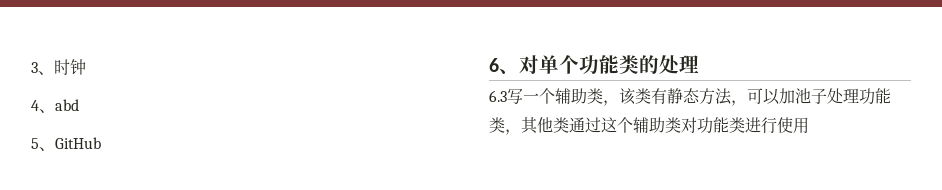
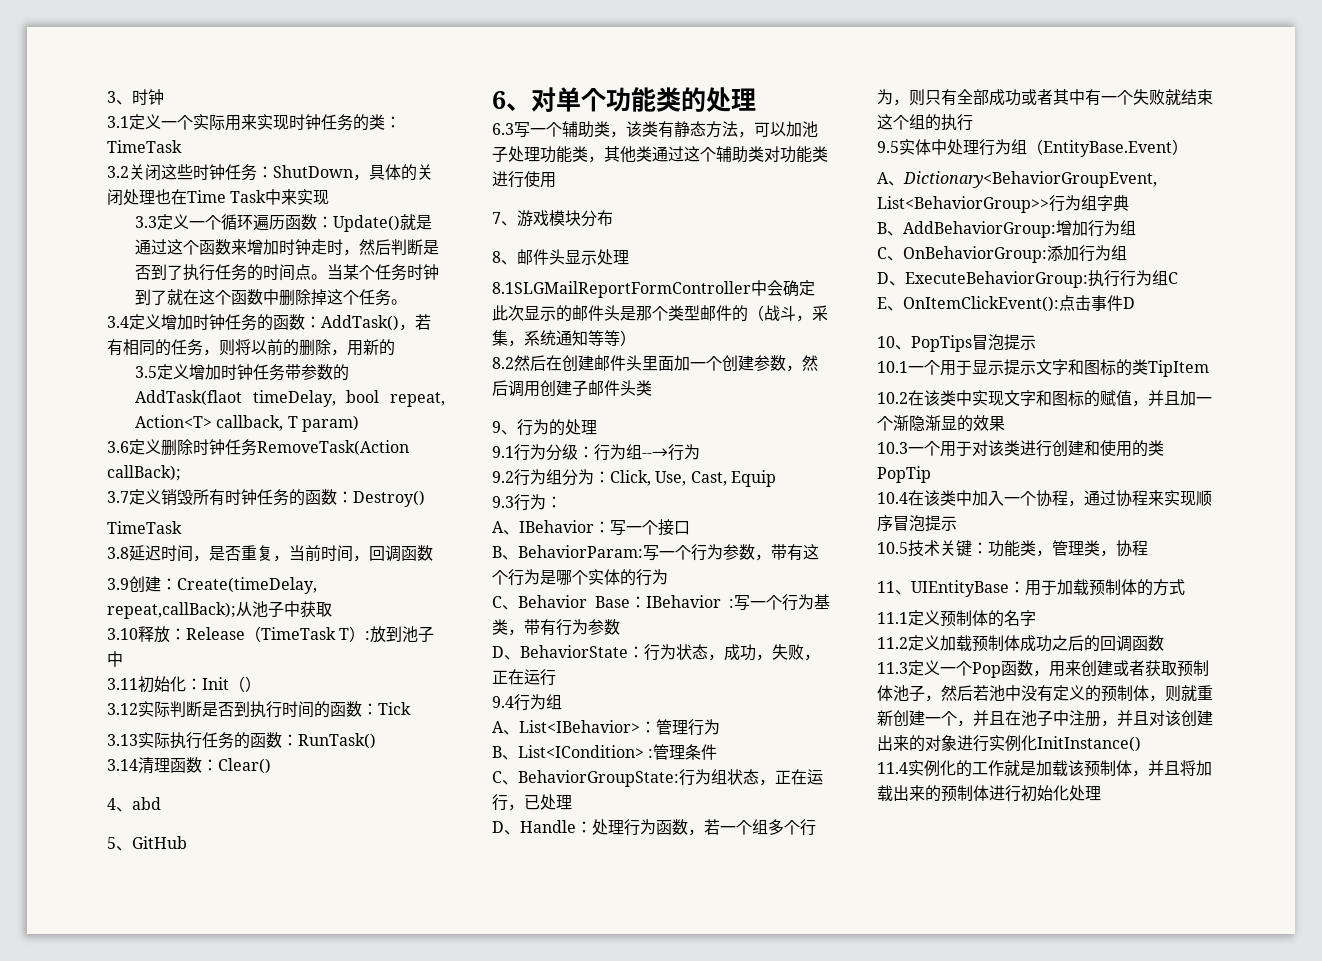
(86, 67) none -> [107,114,401,131] [107,140,182,153] [107,164,433,181] [107,189,330,206] [134,214,432,232] [134,239,439,256] [134,264,439,281] [134,289,407,306] [107,314,431,331] [107,339,395,356] [134,364,349,381] [134,390,446,407] [134,415,359,432] [107,439,409,456] [107,465,181,481] [107,489,425,507] [107,521,182,534] [107,545,433,562] [107,576,317,594] [107,601,332,619] [107,626,435,643] [107,651,123,667] [107,676,261,693] [107,701,411,718] [107,732,376,749] [107,757,271,774] // 3.1定义一个实际用来实现时钟任务的类：TimeTask // 3.2关闭这些时钟任务：ShutDown，具体的关闭处理也在Time Task中来实现 // 3.3定义一个循环遍历函数：Update()就是通过这个函数来增加时钟走时，然后判断是否到了执行任务的时间点。当某个任务时钟到了就在这个函数中删除掉这个任务。 // 3.4定义增加时钟任务的函数：AddTask()，若有相同的任务，则将以前的删除，用新的 // 3.5定义增加时钟任务带参数的AddTask(flaot timeDelay, bool repeat, Action<T> callback, T param) // 3.6定义删除时钟任务RemoveTask(Action callBack); // 3.7定义销毁所有时钟任务的函数：Destroy() // TimeTask // 3.8延迟时间，是否重复，当前时间，回调函数 // 3.9创建：Create(timeDelay, repeat,callBack);从池子中获取 // 3.10释放：Release（TimeTask T）:放到池子中 // 3.11初始化：Init（） // 3.12实际判断是否到执行时间的函数：Tick // 3.13实际执行任务的函数：RunTask() // 3.14清理函数：Clear()
(809, 125) none -> [492,210,613,227] [492,249,629,265] [492,280,815,298] [492,305,828,322] [492,330,636,347] [492,355,818,372] [492,380,652,397] [492,419,597,436] [492,444,700,461] [492,469,776,487] [492,494,562,511] [492,519,690,536] [492,544,819,561] [492,569,668,586] [492,594,830,611] [492,619,620,636] [492,644,820,661] [492,669,556,686] [492,694,562,711] [492,719,720,736] [492,744,718,760] [492,769,823,787] [492,794,572,811] [492,819,816,836] [877,89,1213,106] [877,114,973,131] [877,139,1188,157] [877,171,1157,188] [877,195,1129,213] [877,220,1136,238] [877,245,1127,263] [877,270,1178,288] [877,295,1135,312] [877,334,1036,352] [877,359,1209,377] [877,390,1212,407] [877,415,1005,432] [877,440,1164,457] [877,466,931,483] [877,490,1212,507] [877,515,957,532] [877,540,1148,557] [877,579,1185,597] [877,610,1036,627] [877,635,1164,652] [877,660,1209,678] [877,685,1213,702] [877,710,1213,727] [877,735,1141,752] [877,760,1212,777] [877,785,1101,802] // 7、游戏模块分布 // 8、邮件头显示处理 // 8.1SLGMailReportFormController中会确定此次显示的邮件头是那个类型邮件的（战斗，采集，系统通知等等） // 8.2然后在创建邮件头里面加一个创建参数，然后调用创建子邮件头类 // 9、行为的处理 // 9.1行为分级：行为组--→行为 // 9.2行为组分为：Click, Use, Cast, Equip // 9.3行为： // A、IBehavior：写一个接口 // B、BehaviorParam:写一个行为参数，带有这个行为是哪个实体的行为 // C、Behavior Base：IBehavior :写一个行为基类，带有行为参数 // D、BehaviorState：行为状态，成功，失败，正在运行 // 9.4行为组 // A、List<IBehavior>：管理行为 // B、List<ICondition> :管理条件 // C、BehaviorGroupState:行为组状态，正在运行，已处理 // D、Handle：处理行为函数，若一个组多个行为，则只有全部成功或者其中有一个失败就结束这个组的执行 // 9.5实体中处理行为组（EntityBase.Event） // A、Dictionary<BehaviorGroupEvent, List<BehaviorGroup>>行为组字典 // B、AddBehaviorGroup:增加行为组 // C、OnBehaviorGroup:添加行为组 // D、ExecuteBehaviorGroup:执行行为组C // E、OnItemClickEvent():点击事件D // 10、PopTips冒泡提示 // 10.1一个用于显示提示文字和图标的类TipItem // 10.2在该类中实现文字和图标的赋值，并且加一个渐隐渐显的效果 // 10.3一个用于对该类进行创建和使用的类PopTip // 10.4在该类中加入一个协程，通过协程来实现顺序冒泡提示 // 10.5技术关键：功能类，管理类，协程 // 11、UIEntityBase：用于加载预制体的方式 // 11.1定义预制体的名字 // 11.2定义加载预制体成功之后的回调函数 // 11.3定义一个Pop函数，用来创建或者获取预制体池子，然后若池中没有定义的预制体，则就重新创建一个，并且在池子中注册，并且对该创建出来的对象进行实例化InitInstance() // 11.4实例化的工作就是加载该预制体，并且将加载出来的预制体进行初始化处理

